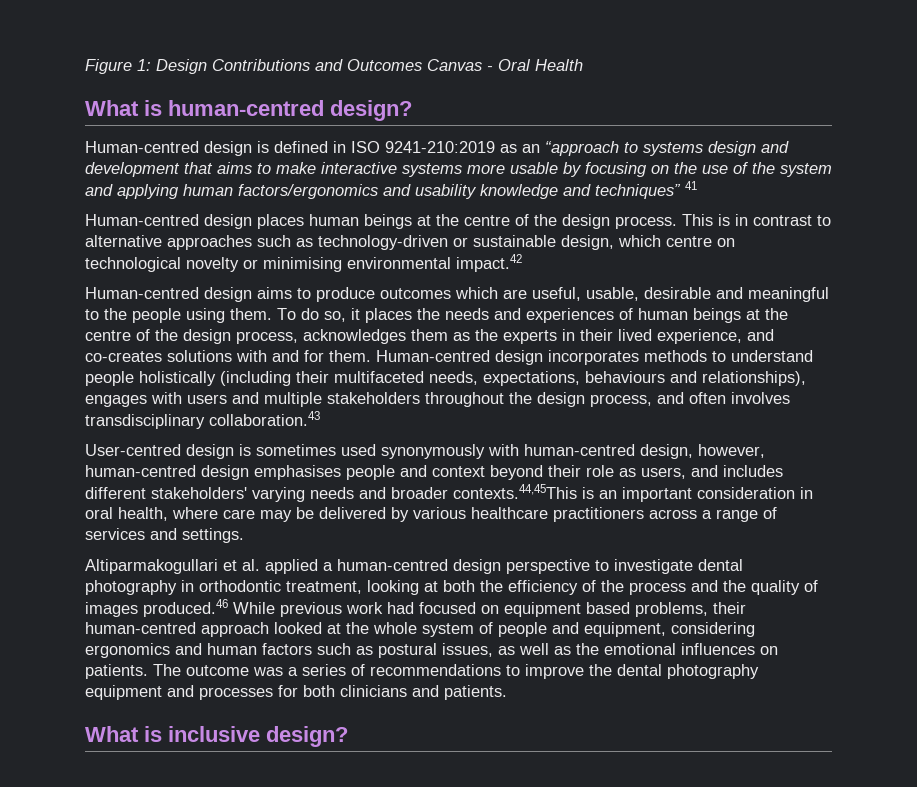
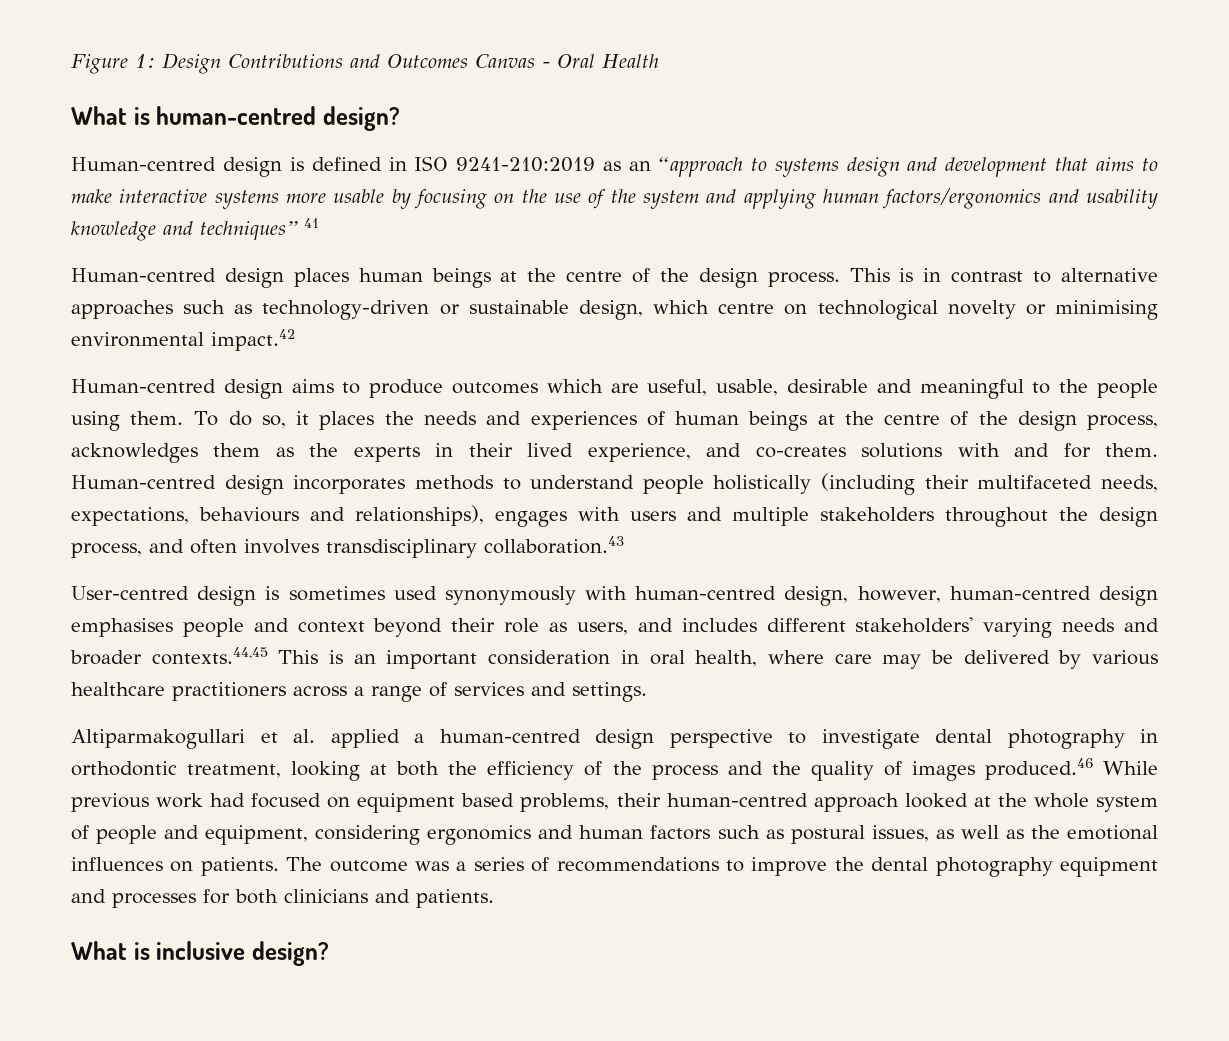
[453,484,577,499] contexts.44,45This -> [151,647,319,665] contexts.44,45 This

